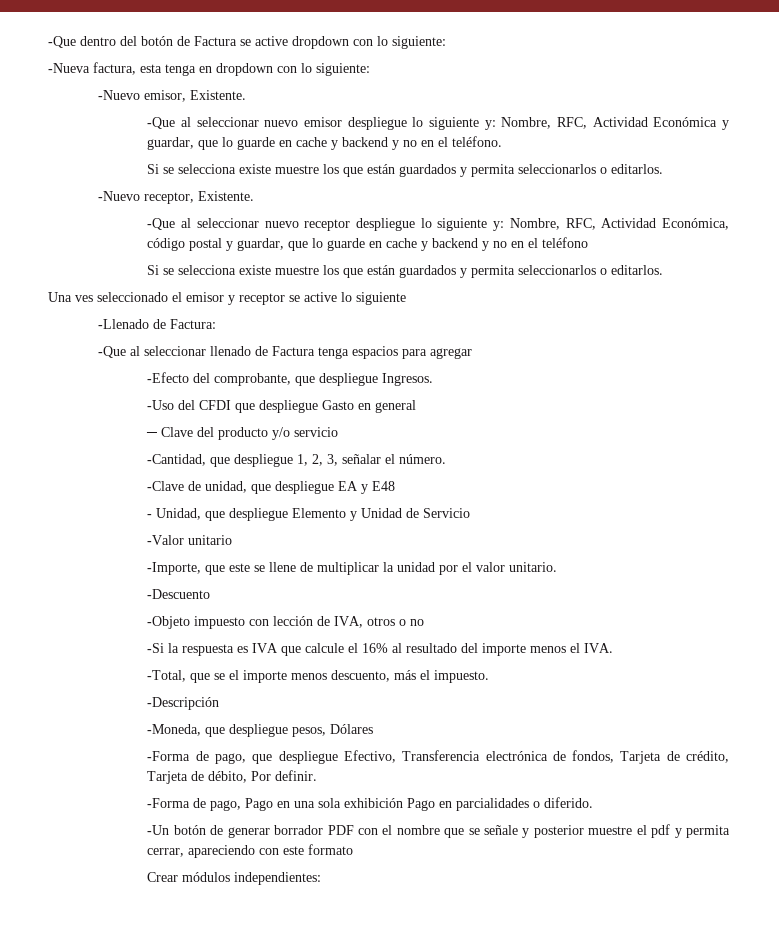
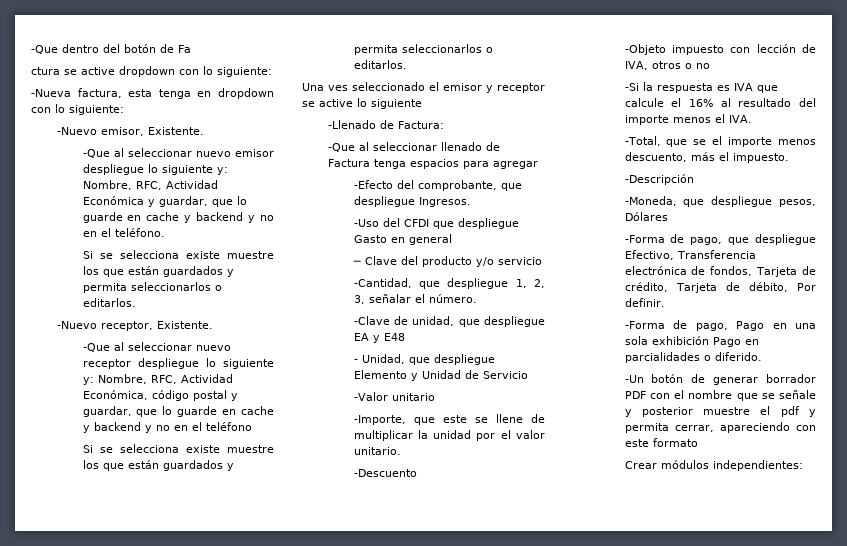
[194,36,237,46] Factura -> [178,45,191,53] [31,67,60,75] Fa // ctura

